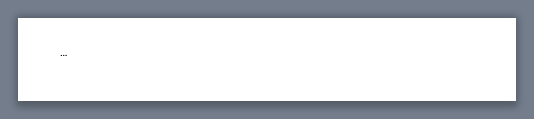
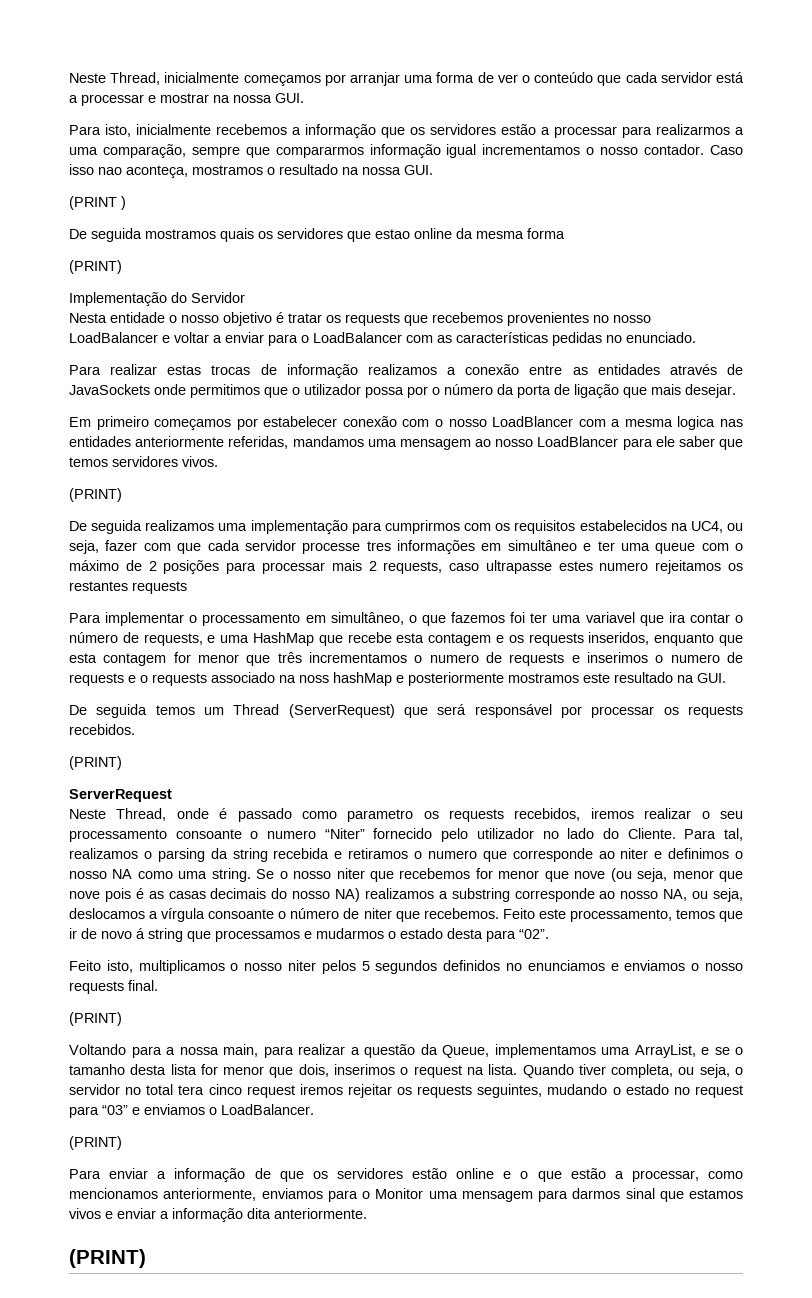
[60,54,67,56] … -> [69,72,744,86] [69,93,304,106] [69,124,744,138] [69,144,743,158] [69,164,433,178] [69,196,126,210] [69,228,565,242] [69,260,122,274] [69,292,245,306] [69,312,651,326] [69,332,696,346] [69,364,743,378] [69,384,736,398] [69,416,743,430] [69,436,743,450] [69,456,218,467] [69,488,122,502] [69,520,743,534] [69,540,743,554] [69,560,744,574] [69,581,187,594] [69,612,743,626] [69,632,743,646] [69,652,743,666] [69,672,726,686] [69,704,744,718] [69,724,135,735] [69,756,122,770] [69,789,172,802] [69,808,743,822] [69,828,743,842] [69,848,743,862] [69,868,744,882] [69,888,743,902] [69,908,743,922] [69,928,549,942] [69,960,743,974] [69,980,158,994] [69,1012,122,1026] [69,1044,743,1058] [69,1064,743,1078] [69,1084,743,1098] [69,1104,314,1118] [69,1136,122,1150] [69,1168,743,1182] [69,1188,743,1202] [69,1208,367,1222] [69,1249,146,1268] Neste Thread, inicialmente começamos por arranjar uma forma de ver o conteúdo que cada servidor está a processar e mostrar na nossa GUI. // Para isto, inicialmente recebemos a informação que os servidores estão a processar para realizarmos a uma comparação, sempre que compararmos informação igual incrementamos o nosso contador. Caso isso nao aconteça, mostramos o resultado na nossa GUI. // (PRINT ) // De seguida mostramos quais os servidores que estao online da mesma forma // (PRINT) // Implementação do Servidor // Nesta entidade o nosso objetivo é tratar os requests que recebemos provenientes no nosso LoadBalancer e voltar a enviar para o LoadBalancer com as características pedidas no enunciado. // Para realizar estas trocas de informação realizamos a conexão entre as entidades através de JavaSockets onde permitimos que o utilizador possa por o número da porta de ligação que mais desejar. // Em primeiro começamos por estabelecer conexão com o nosso LoadBlancer com a mesma logica nas entidades anteriormente referidas, mandamos uma mensagem ao nosso LoadBlancer para ele saber que temos servidores vivos. // (PRINT) // De seguida realizamos uma implementação para cumprirmos com os requisitos estabelecidos na UC4, ou seja, fazer com que cada servidor processe tres informações em simultâneo e ter uma queue com o máximo de 2 posições para processar mais 2 requests, caso ultrapasse estes numero rejeitamos os restantes requests // Para implementar o processamento em simultâneo, o que fazemos foi ter uma variavel que ira contar o número de requests, e uma HashMap que recebe esta contagem e os requests inseridos, enquanto que esta contagem for menor que três incrementamos o numero de requests e inserimos o numero de requests e o requests associado na noss hashMap e posteriormente mostramos este resultado na GUI. // De seguida temos um Thread (ServerRequest) que será responsável por processar os requests recebidos. // (PRINT) // ServerRequest // Neste Thread, onde é passado como parametro os requests recebidos, iremos realizar o seu processamento consoante o numero “Niter” fornecido pelo utilizador no lado do Cliente. Para tal, realizamos o parsing da string recebida e retiramos o numero que corresponde ao niter e definimos o nosso NA como uma string. Se o nosso niter que recebemos for menor que nove (ou seja, menor que nove pois é as casas decimais do nosso NA) realizamos a substring corresponde ao nosso NA, ou seja, deslocamos a vírgula consoante o número de niter que recebemos. Feito este processamento, temos que ir de novo á string que processamos e mudarmos o estado desta para “02”. // Feito isto, multiplicamos o nosso niter pelos 5 segundos definidos no enunciamos e enviamos o nosso requests final. // (PRINT) // Voltando para a nossa main, para realizar a questão da Queue, implementamos uma ArrayList, e se o tamanho desta lista for menor que dois, inserimos o request na lista. Quando tiver completa, ou seja, o servidor no total tera cinco request iremos rejeitar os requests seguintes, mudando o estado no request para “03” e enviamos o LoadBalancer. // (PRINT) // Para enviar a informação de que os servidores estão online e o que estão a processar, como mencionamos anteriormente, enviamos para o Monitor uma mensagem para darmos sinal que estamos vivos e enviar a informação dita anteriormente. // (PRINT)

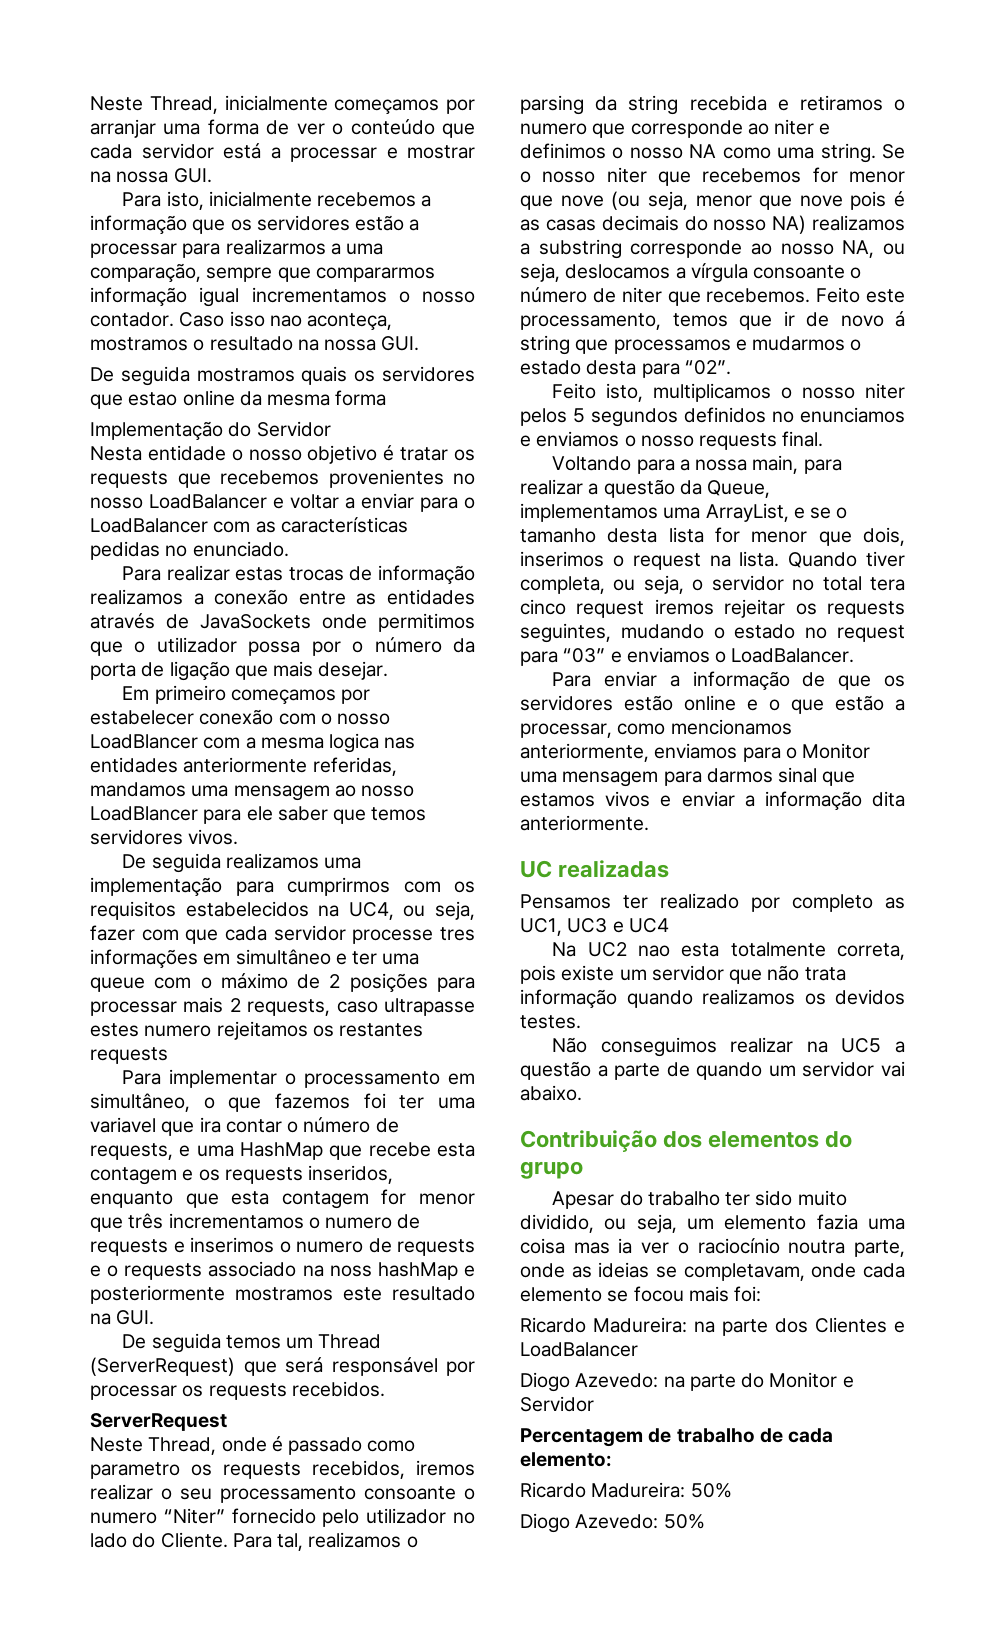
[69,196,126,210] // (PRINT ) -> (420, 343) none
[69,260,122,274] // (PRINT) -> (387, 398) none
[69,488,122,502] // (PRINT) -> (239, 837) none
[69,756,122,770] // (PRINT) -> (385, 1389) none
[69,1012,122,1026] // (PRINT) -> (824, 439) none
[69,1136,122,1150] // (PRINT) -> (855, 655) none
[69,1249,146,1268] (PRINT) -> [520,860,670,878] [520,893,905,912] [520,918,669,936] [552,942,905,960] [520,965,846,984] [520,989,905,1009] [520,1015,581,1029] [552,1037,905,1057] [520,1061,905,1080] [520,1085,582,1101] [520,1130,853,1153] [520,1161,583,1179] [552,1190,847,1209] [520,1214,905,1233] [520,1238,905,1257] [520,1262,905,1281] [520,1286,762,1302] [520,1317,905,1336] [520,1342,638,1357] [520,1372,854,1392] [520,1396,594,1412] [520,1428,834,1447] [520,1452,612,1467] [520,1482,732,1498] [520,1513,705,1533] UC realizadas // Pensamos ter realizado por completo as UC1, UC3 e UC4 // Na UC2 nao esta totalmente correta, pois existe um servidor que não trata informação quando realizamos os devidos testes. // Não conseguimos realizar na UC5 a questão a parte de quando um servidor vai abaixo. // Contribuição dos elementos do grupo // Apesar do trabalho ter sido muito dividido, ou seja, um elemento fazia uma coisa mas ia ver o raciocínio noutra parte, onde as ideias se completavam, onde cada elemento se focou mais foi: // Ricardo Madureira: na parte dos Clientes e LoadBalancer // Diogo Azevedo: na parte do Monitor e Servidor // Percentagem de trabalho de cada elemento: // Ricardo Madureira: 50% // Diogo Azevedo: 50%

